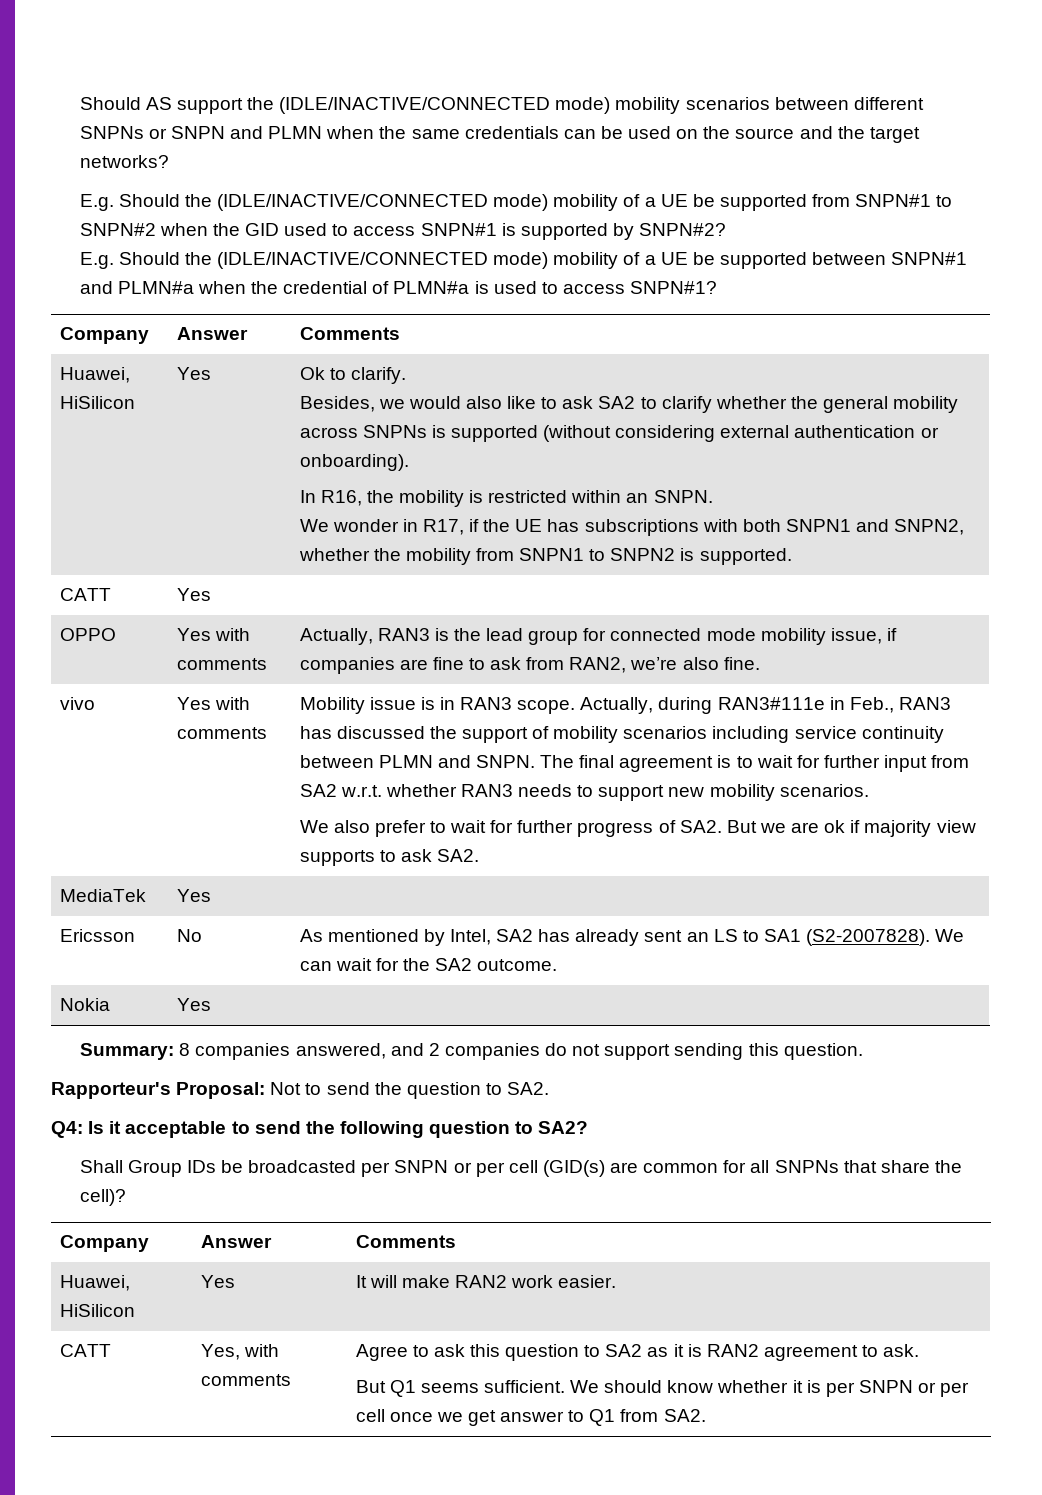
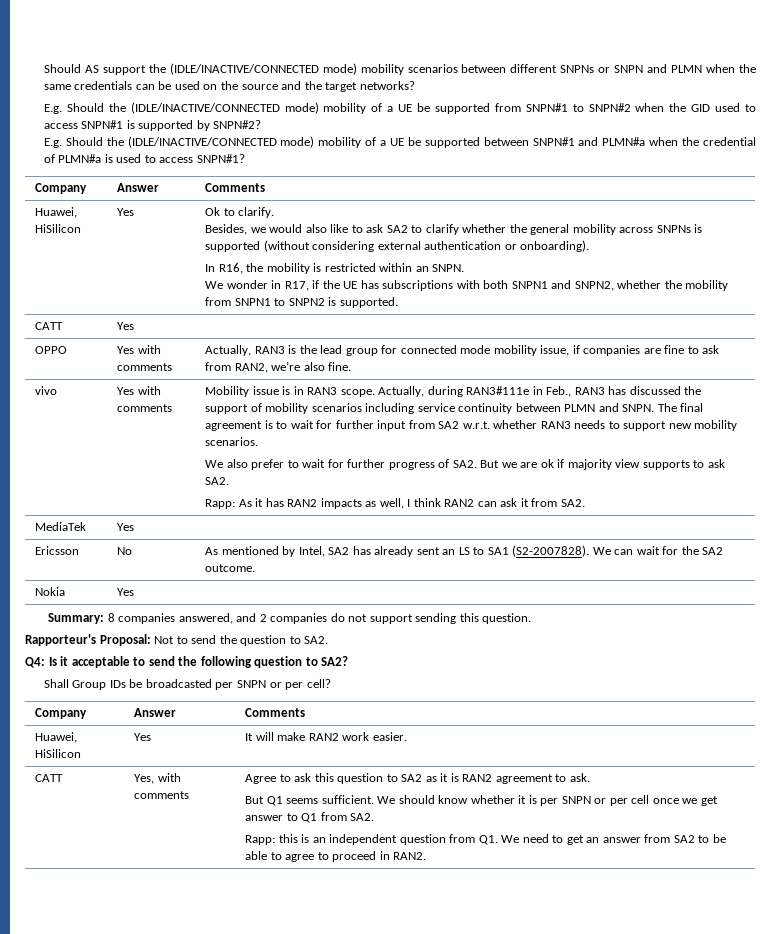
(479, 855) none -> [205,498,585,509] // Rapp: As it has RAN2 impacts as well, I think RAN2 can ask it from SA2.
[508,1160,962,1177] [79,1189,126,1206] cell (GID(s) are common for all SNPNs that share the cell)? -> [306,679,331,688] cell?
(706, 1415) none -> [245,834,726,845] [245,851,427,862] // Rapp: this is an independent question from Q1. We need to get an answer from SA2 to be able to agree to proceed in RAN2.

